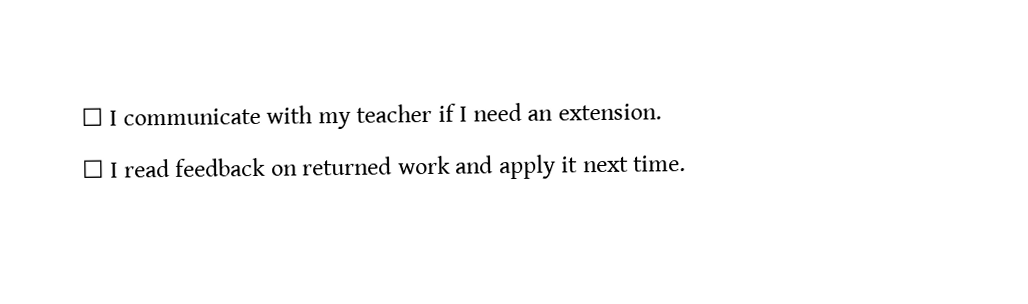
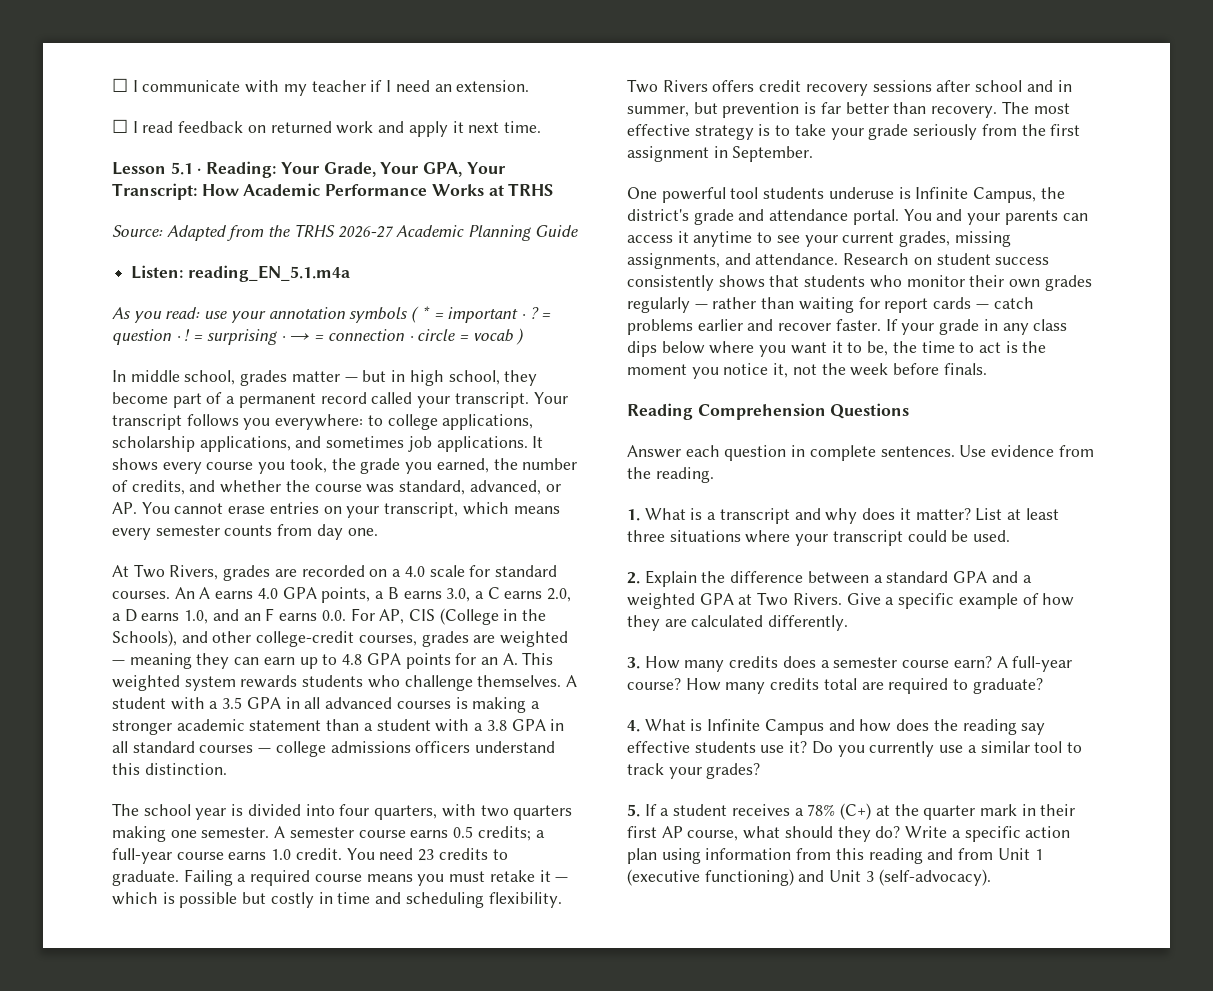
(687, 163) none -> [112,161,506,178] [112,183,554,200] [112,224,578,241] [131,265,350,282] [112,306,552,323] [112,328,525,345] [112,370,538,386] [112,392,568,408] [112,414,534,430] [112,436,544,452] [112,458,578,474] [112,480,561,495] [112,502,560,518] [112,524,378,540] [112,564,557,581] [112,587,572,603] [112,608,547,625] [112,630,569,647] [112,652,554,669] [112,675,578,691] [112,697,540,713] [112,719,565,735] [112,741,556,757] [112,763,227,775] [112,803,573,820] [112,826,545,842] [112,848,508,864] [112,869,569,886] [112,892,562,908] [627,79,1072,96] [627,101,1070,118] [627,124,1081,140] [627,146,814,162] [627,187,1065,203] [627,209,1088,225] [627,231,1011,247] [627,253,1050,269] [627,275,1092,291] [627,297,1034,313] [627,319,1068,335] [627,341,1047,357] [627,363,987,379] [627,403,910,420] [627,445,1094,461] [627,467,714,483] [627,508,1059,524] [627,530,1011,546] [627,570,1032,587] [627,592,1075,609] [627,615,849,631] [627,656,1073,672] [627,678,1043,694] [627,719,1046,735] [627,741,1082,757] [627,763,761,779] [627,803,1076,820] [627,826,1071,842] [627,848,1043,864] [627,869,991,886] // Lesson 5.1 · Reading: Your Grade, Your GPA, Your Transcript: How Academic Performance Works at TRHS // Source: Adapted from the TRHS 2026-27 Academic Planning Guide // Listen: reading_EN_5.1.m4a // As you read: use your annotation symbols ( * = important · ? = question · ! = surprising · → = connection · circle = vocab ) // In middle school, grades matter — but in high school, they become part of a permanent record called your transcript. Your transcript follows you everywhere: to college applications, scholarship applications, and sometimes job applications. It shows every course you took, the grade you earned, the number of credits, and whether the course was standard, advanced, or AP. You cannot erase entries on your transcript, which means every semester counts from day one. // At Two Rivers, grades are recorded on a 4.0 scale for standard courses. An A earns 4.0 GPA points, a B earns 3.0, a C earns 2.0, a D earns 1.0, and an F earns 0.0. For AP, CIS (College in the Schools), and other college-credit courses, grades are weighted — meaning they can earn up to 4.8 GPA points for an A. This weighted system rewards students who challenge themselves. A student with a 3.5 GPA in all advanced courses is making a stronger academic statement than a student with a 3.8 GPA in all standard courses — college admissions officers understand this distinction. // The school year is divided into four quarters, with two quarters making one semester. A semester course earns 0.5 credits; a full-year course earns 1.0 credit. You need 23 credits to graduate. Failing a required course means you must retake it — which is possible but costly in time and scheduling flexibility. Two Rivers offers credit recovery sessions after school and in summer, but prevention is far better than recovery. The most effective strategy is to take your grade seriously from the first assignment in September. // One powerful tool students underuse is Infinite Campus, the district's grade and attendance portal. You and your parents can access it anytime to see your current grades, missing assignments, and attendance. Research on student success consistently shows that students who monitor their own grades regularly — rather than waiting for report cards — catch problems earlier and recover faster. If your grade in any class dips below where you want it to be, the time to act is the moment you notice it, not the week before finals. // Reading Comprehension Questions // Answer each question in complete sentences. Use evidence from the reading. // 1. What is a transcript and why does it matter? List at least three situations where your transcript could be used. // 2. Explain the difference between a standard GPA and a weighted GPA at Two Rivers. Give a specific example of how they are calculated differently. // 3. How many credits does a semester course earn? A full-year course? How many credits total are required to graduate? // 4. What is Infinite Campus and how does the reading say effective students use it? Do you currently use a similar tool to track your grades? // 5. If a student receives a 78% (C+) at the quarter mark in their first AP course, what should they do? Write a specific action plan using information from this reading and from Unit 1 (executive functioning) and Unit 3 (self-advocacy).

